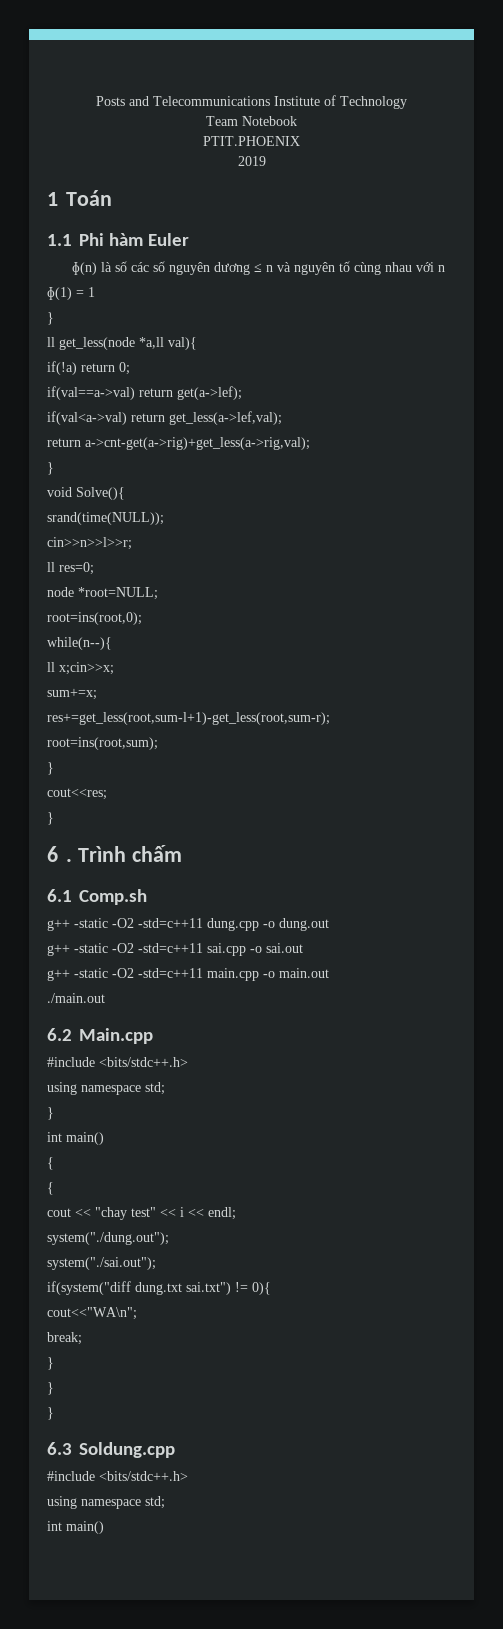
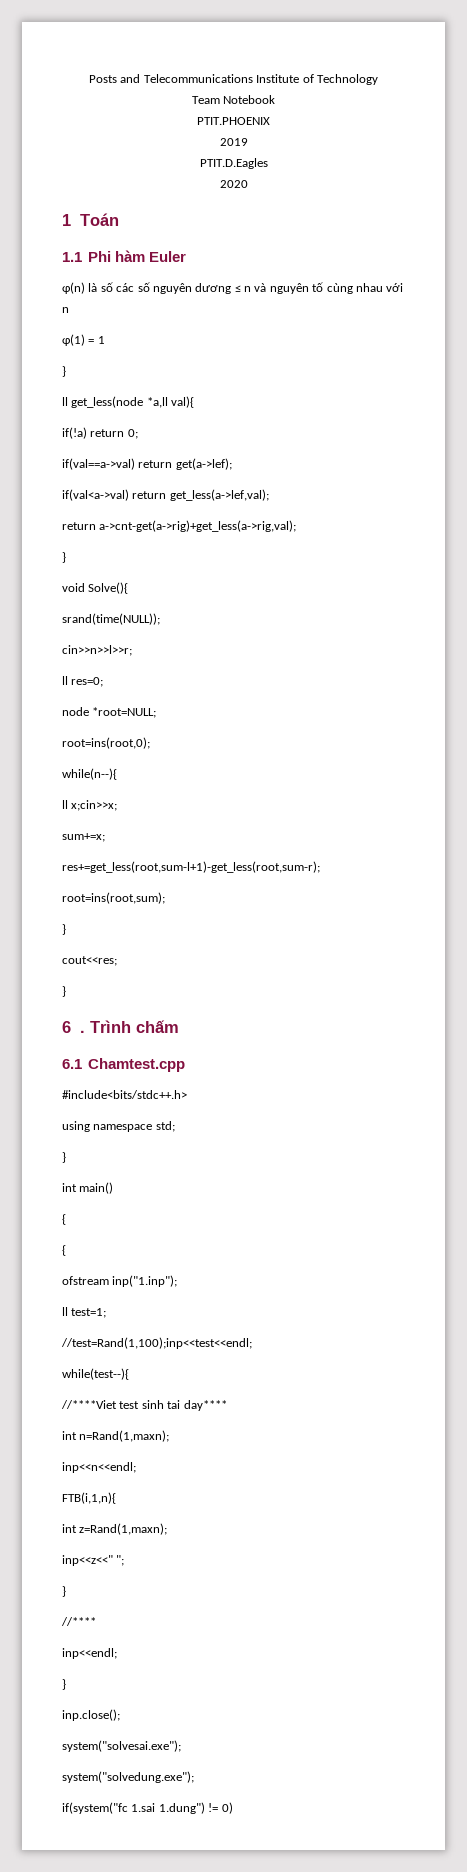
(266, 161) none -> [199,158,268,169] [219,180,248,188] // PTIT.D.Eagles // 2020
[79,889,147,905] [47,918,329,931] [47,943,303,956] [47,968,329,981] [47,993,105,1003] [47,1028,153,1044] [47,1057,188,1067] Comp.sh // g++ -static -O2 -std=c++11 dung.cpp -o dung.out // g++ -static -O2 -std=c++11 sai.cpp -o sai.out // g++ -static -O2 -std=c++11 main.cpp -o main.out // ./main.out // 6.2 Main.cpp // #include <bits/stdc++.h> -> [88,1058,186,1072] [62,1090,187,1099] Chamtest.cpp // #include<bits/stdc++.h>
[47,1207,236,1220] [47,1232,169,1245] [47,1257,156,1270] [47,1281,271,1295] [47,1307,137,1320] [47,1332,82,1345] [47,1357,54,1370] [47,1382,54,1395] [47,1407,54,1420] [47,1442,175,1458] [47,1471,188,1481] [47,1496,165,1509] [47,1521,104,1534] cout << "chay test" << i << endl; // system("./dung.out"); // system("./sai.out"); // if(system("diff dung.txt sai.txt") != 0){ // cout<<"WA\n"; // break; // } // } // } // 6.3 Soldung.cpp // #include <bits/stdc++.h> // using namespace std; // int main() -> [62,1275,178,1287] [62,1307,107,1318] [61,1337,252,1349] [62,1368,129,1380] [61,1400,227,1411] [62,1430,170,1442] [62,1462,136,1473] [62,1492,116,1504] [62,1523,168,1535] [62,1555,125,1566] [62,1586,66,1597] [61,1617,96,1626] [62,1648,117,1659] [62,1679,66,1690] [62,1709,120,1721] [62,1740,181,1752] [62,1771,194,1783] [62,1802,233,1814] ofstream inp("1.inp"); // ll test=1; // //test=Rand(1,100);inp<<test<<endl; // while(test--){ // //****Viet test sinh tai day**** // int n=Rand(1,maxn); // inp<<n<<endl; // FTB(i,1,n){ // int z=Rand(1,maxn); // inp<<z<<" "; // } // //**** // inp<<endl; // } // inp.close(); // system("solvesai.exe"); // system("solvedung.exe"); // if(system("fc 1.sai 1.dung") != 0)

